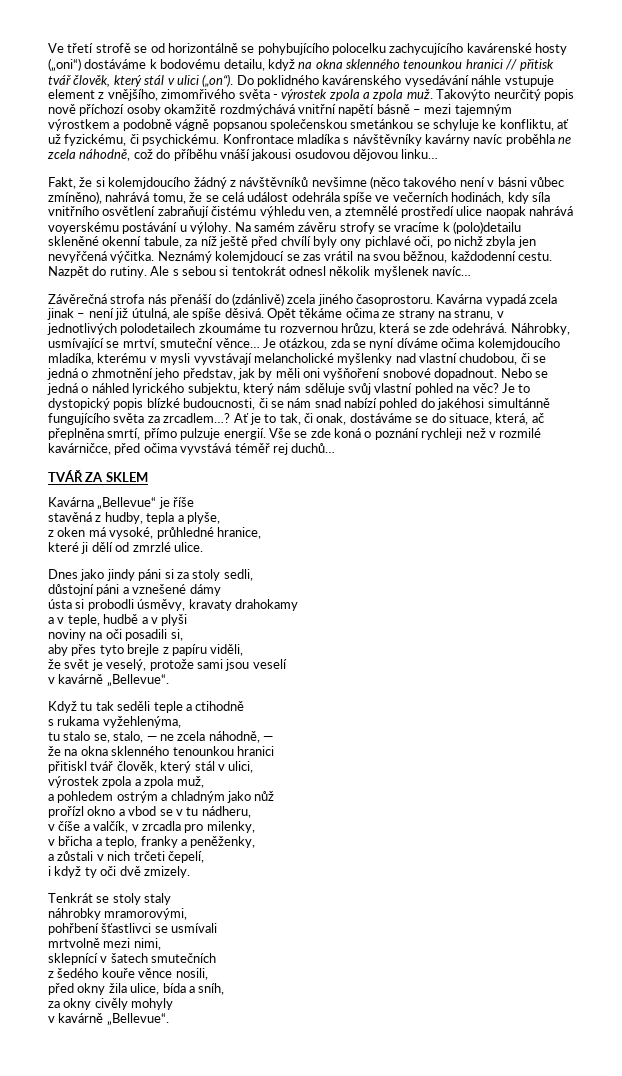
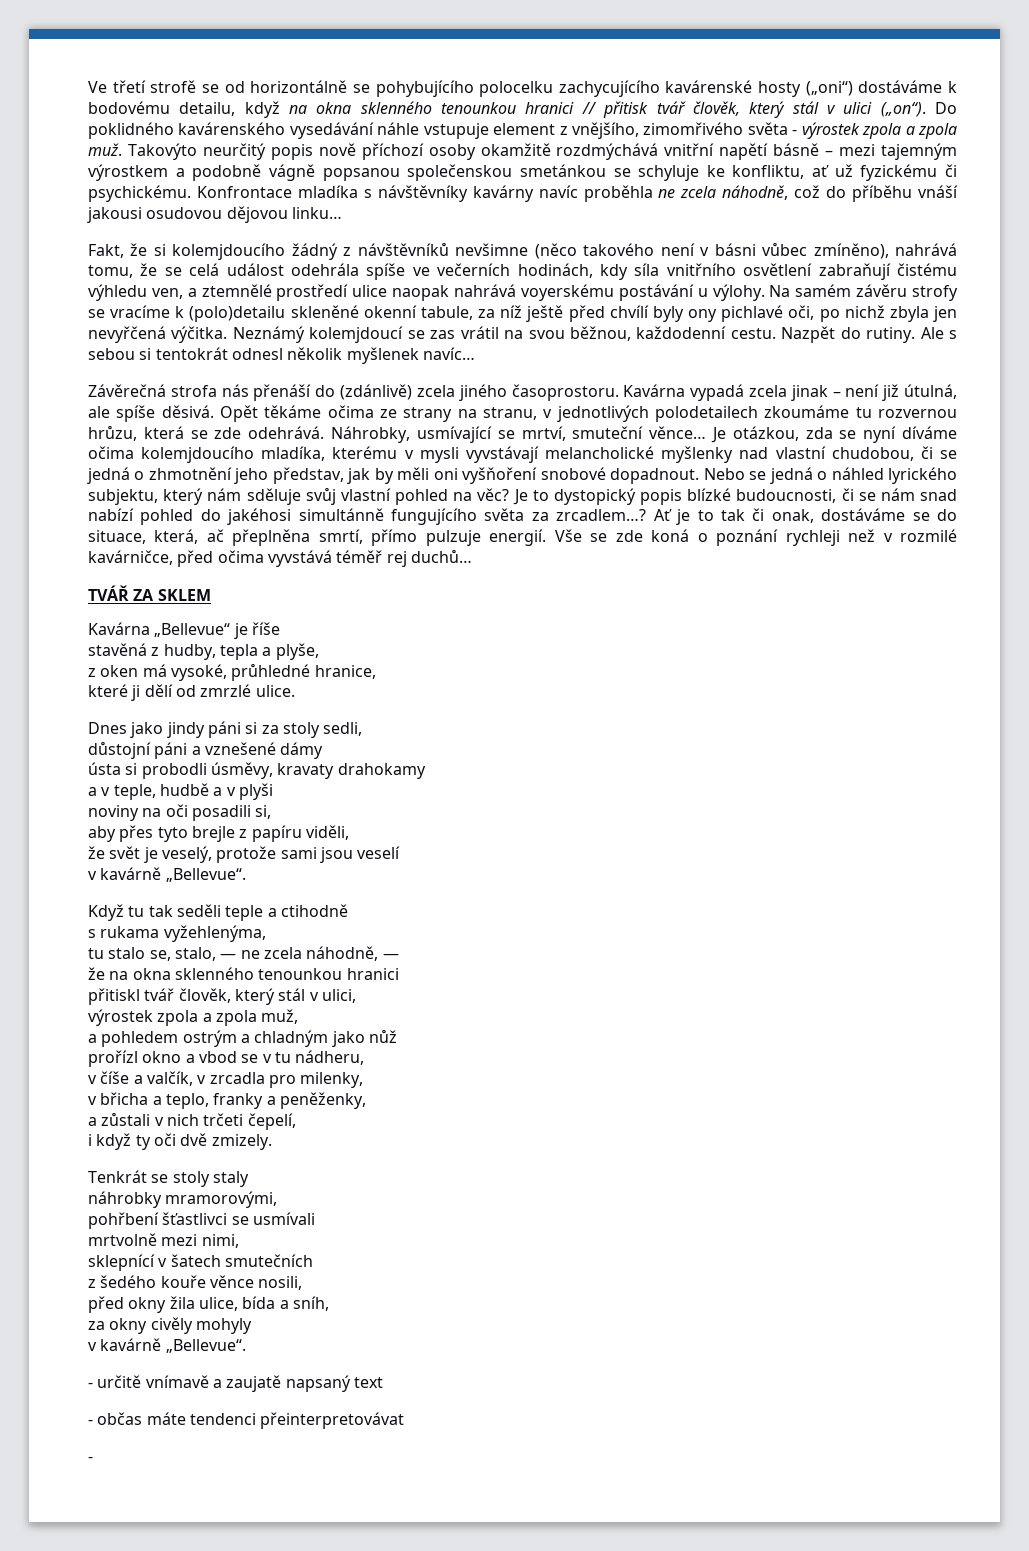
[64,134,127,146] fyzickému, -> [860,164,938,181] fyzickému
[279,413,301,425] tak, -> [720,509,745,521] tak
(169, 1019) none -> [88,1375,383,1392] [88,1412,405,1429] [88,1456,93,1462] // - určitě vnímavě a zaujatě napsaný text // - občas máte tendenci přeinterpretovávat // -

